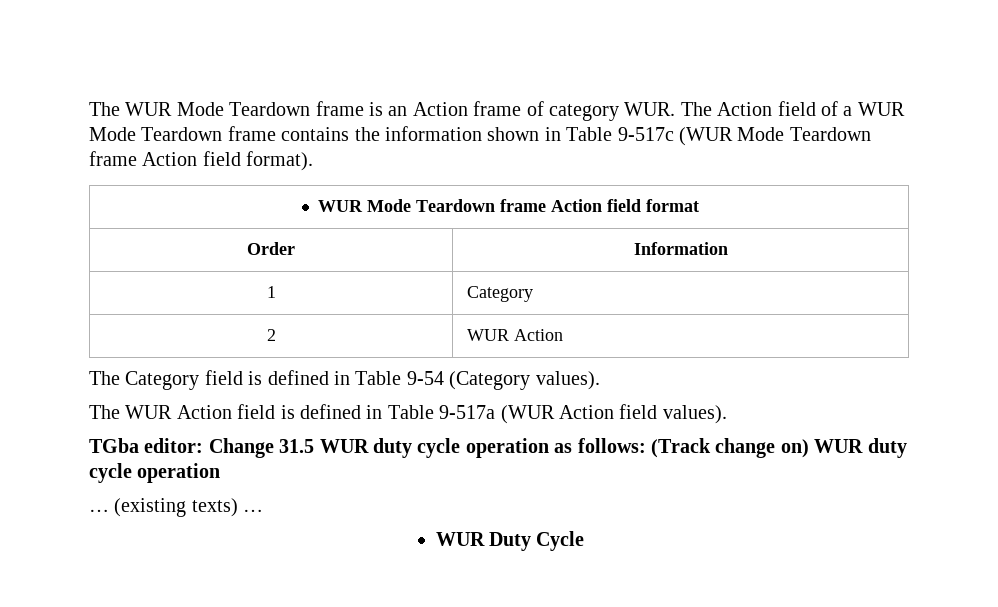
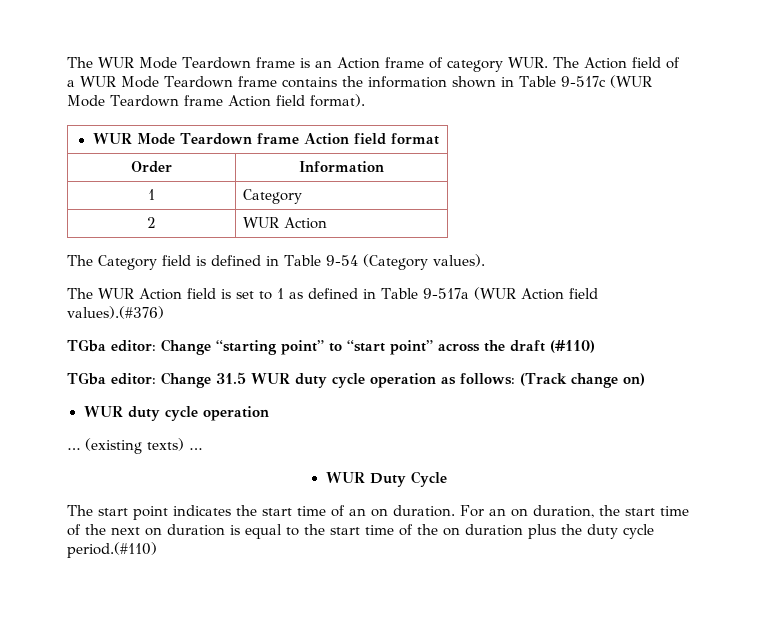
(295, 412) none -> [236,288,303,300] set to 1 as
[662,405,727,424] values). -> [67,306,164,319] [67,339,595,355] values).(#376) // TGba editor: Change “starting point” to “start point” across the draft (#110)
(809, 448) none -> (645, 379) //
(585, 541) none -> [67,505,689,520] [67,524,654,539] [67,542,157,558] // The start point indicates the start time of an on duration. For an on duration, the start time of the next on duration is equal to the start time of the on duration plus the duty cycle period.(#110)

